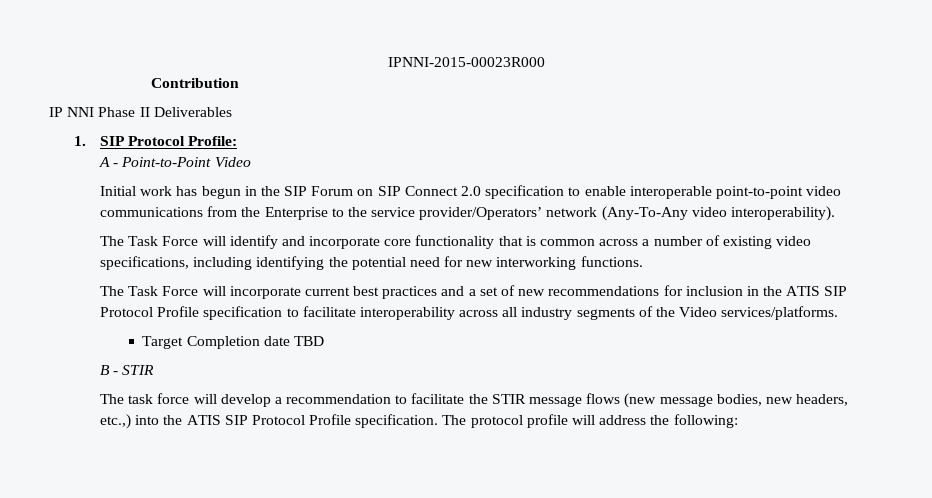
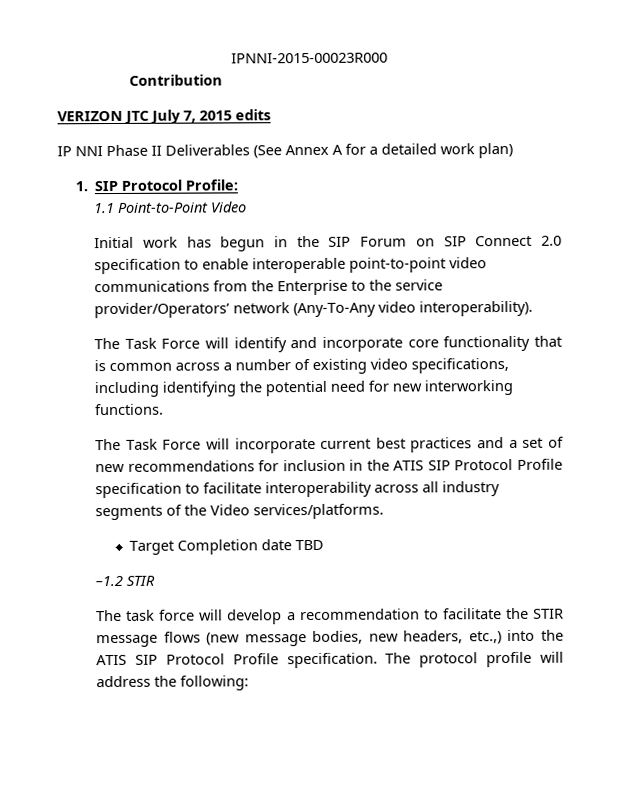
(239, 83) none -> [57,109,271,124] // VERIZON JTC July 7, 2015 edits
(232, 112) none -> [253,142,513,159] (See Annex A for a detailed work plan)
[98,157,119,167] A - -> [94,202,116,214] 1.1
[99,365,119,375] B - -> [95,575,124,587] –1.2

